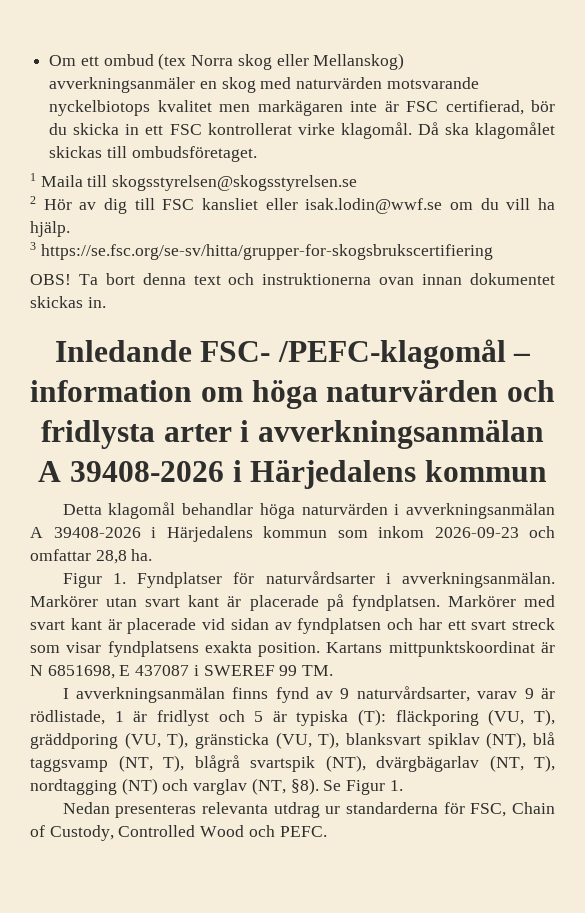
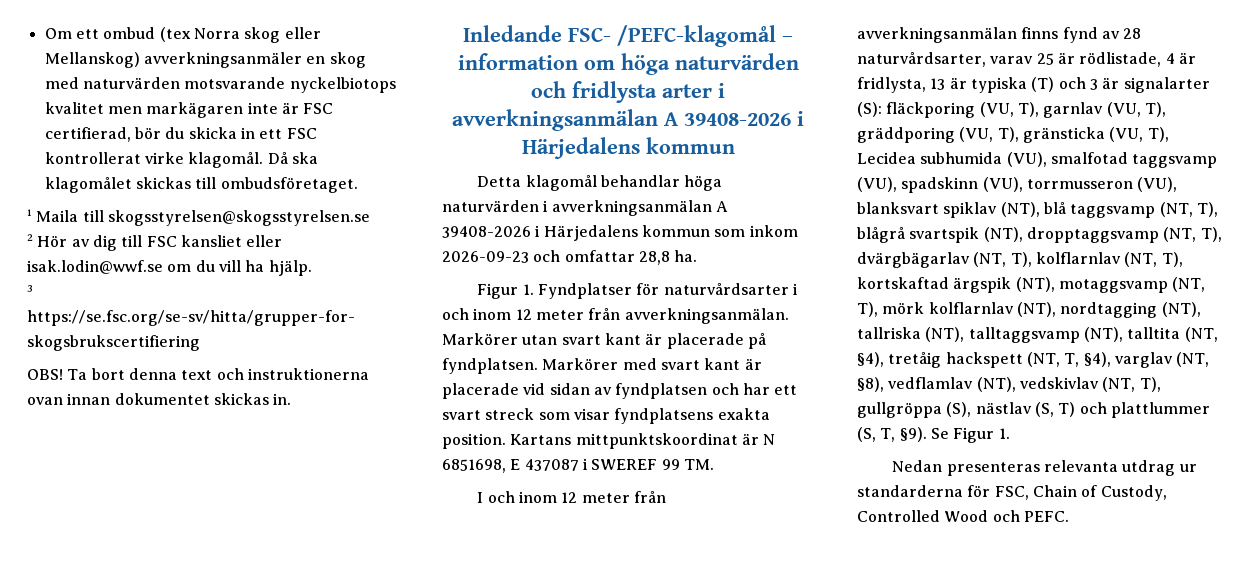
(391, 578) none -> [442,308,621,320] och inom 12 meter från
(69, 693) none -> [487,491,666,503] och inom 12 meter från
[340,688,350,699] 9 -> [1123,28,1142,39] 28
[524,688,534,699] 9 -> [1036,53,1054,65] 25
[114,709,479,726] 1 är fridlyst och 5 är typiska (T): fläckporing -> [1165,52,1196,64] [857,77,1210,93] [857,102,1104,118] 4 är fridlysta, 13 är typiska (T) och 3 är signalarter (S): fläckporing (VU, T), garnlav
(340, 740) none -> [857,152,1218,168] [857,177,1178,193] Lecidea subhumida (VU), smalfotad taggsvamp (VU), spadskinn (VU), torrmusseron (VU),
[376,755,555,772] [30,778,319,795] dvärgbägarlav (NT, T), nordtagging (NT) och varglav (NT, §8). -> [1026,227,1222,243] [857,252,1183,268] [857,277,1206,293] [857,302,1201,318] [857,327,1218,343] [857,352,1210,368] [857,377,1161,392] [857,402,1210,418] [857,427,927,442] dropptaggsvamp (NT, T), dvärgbägarlav (NT, T), kolflarnlav (NT, T), kortskaftad ärgspik (NT), motaggsvamp (NT, T), mörk kolflarnlav (NT), nordtagging (NT), tallriska (NT), talltaggsvamp (NT), talltita (NT, §4), tretåig hackspett (NT, T, §4), varglav (NT, §8), vedflamlav (NT), vedskivlav (NT, T), gullgröppa (S), nästlav (S, T) och plattlummer (S, T, §9).

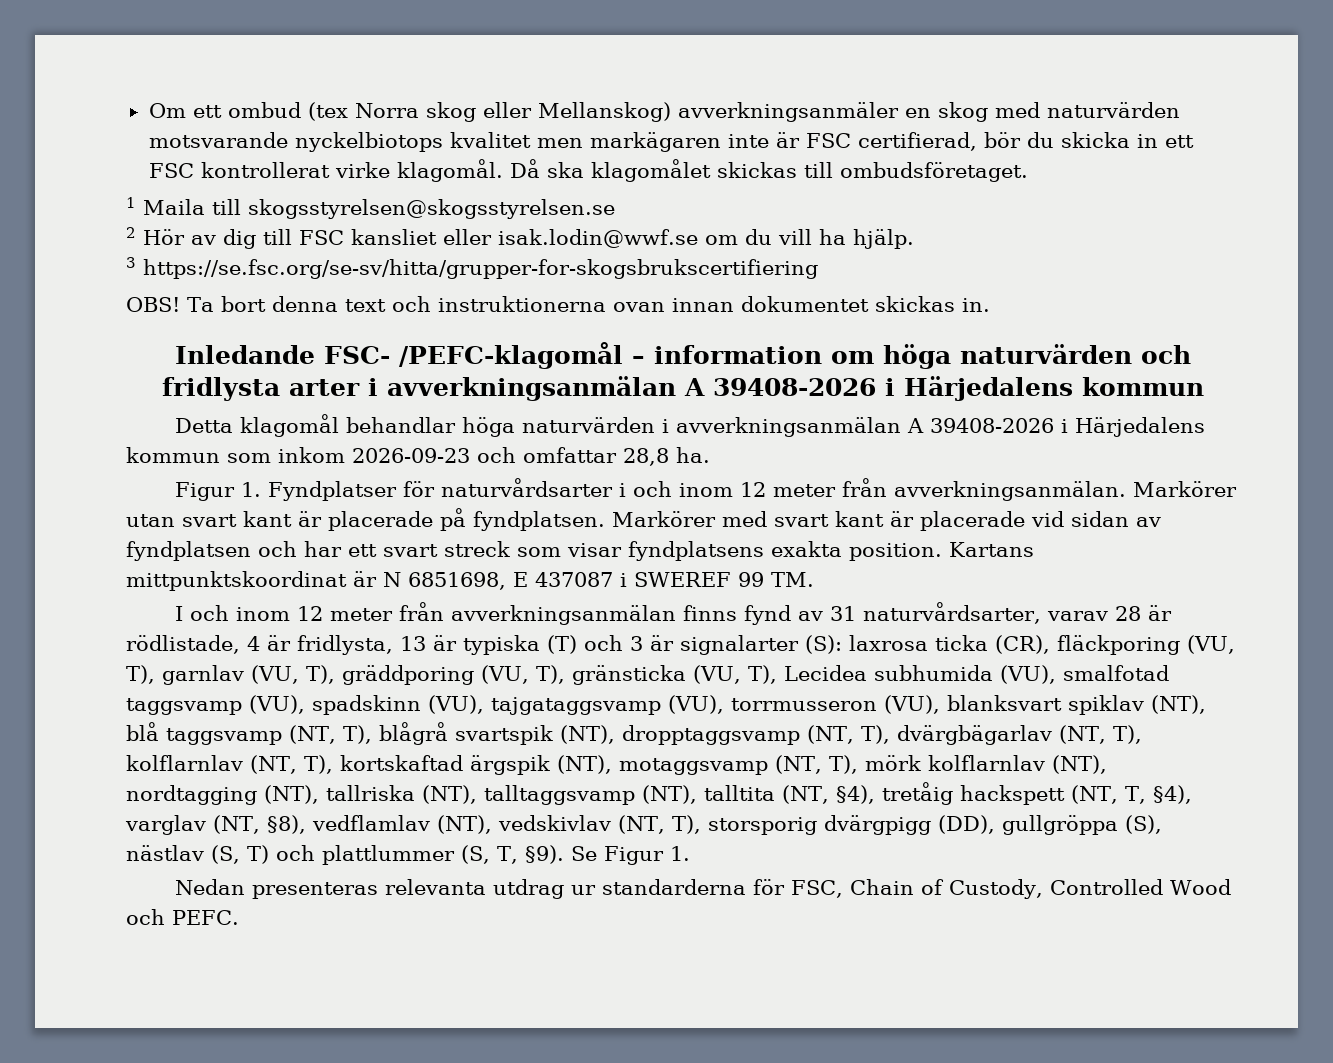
[1123,28,1142,39] 28 -> [829,606,856,621] 31
[1036,53,1054,65] 25 -> [1114,606,1141,621] 28
(882, 109) none -> [849,635,1050,654] laxrosa ticka (CR),
(1023, 184) none -> [491,695,724,715] tajgataggsvamp (VU),
(1161, 384) none -> [707,815,995,835] storsporig dvärgpigg (DD),

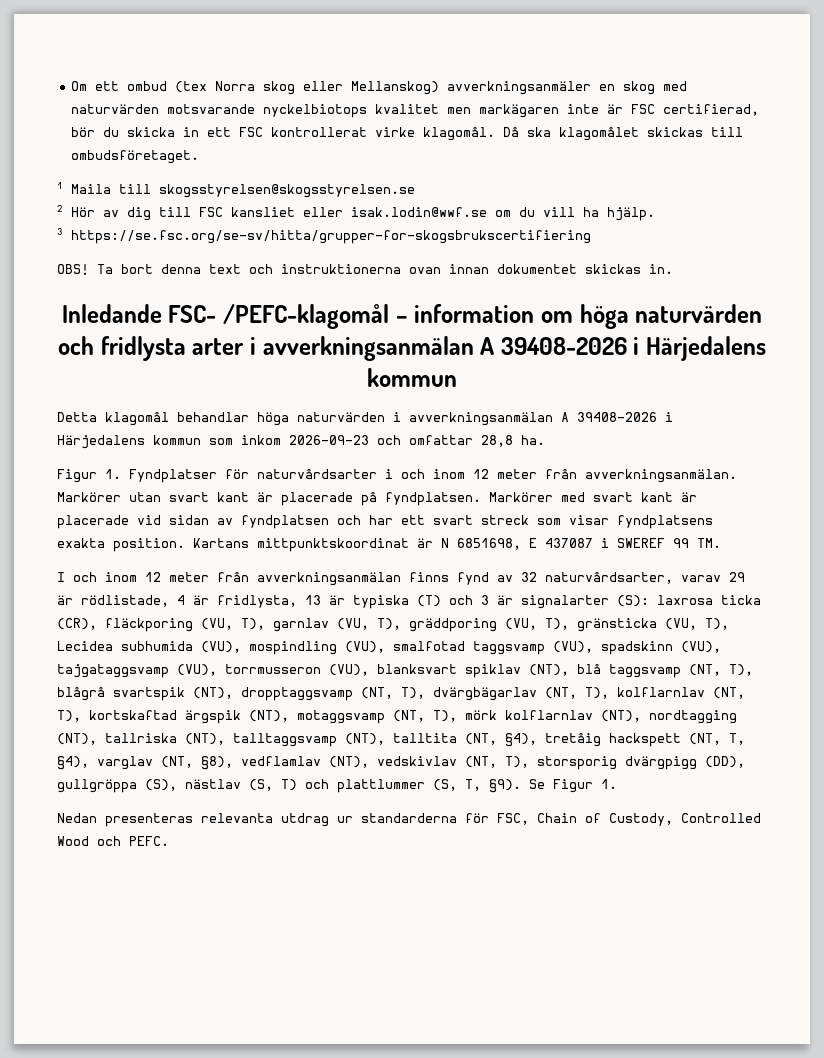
[829,606,856,621] 31 -> [521,572,537,582] 32
[1114,606,1141,621] 28 -> [729,572,745,582] 29
(1056, 674) none -> [249,641,385,655] mospindling (VU),

